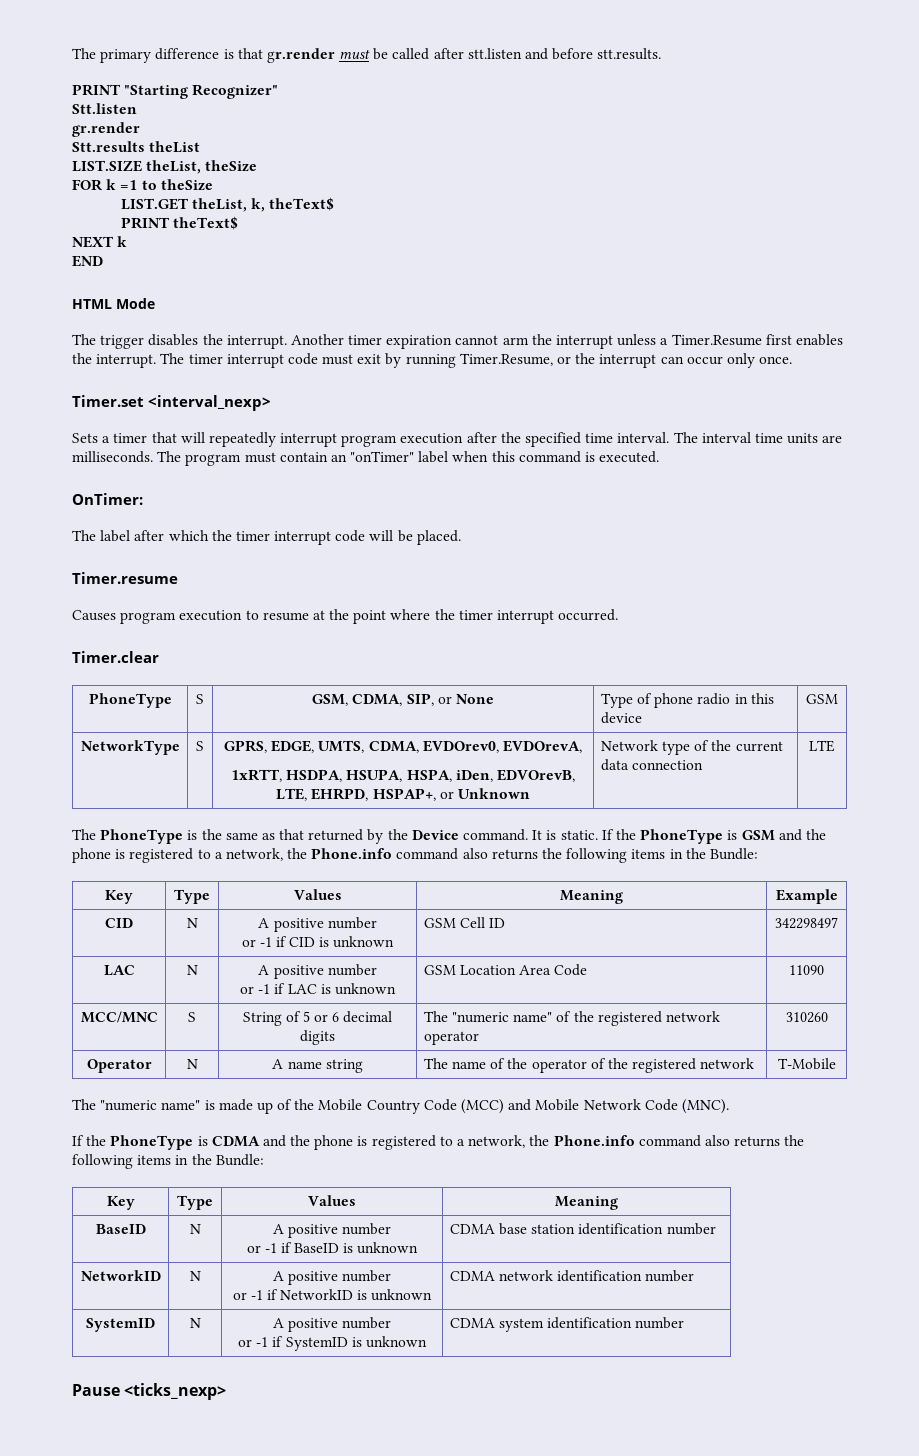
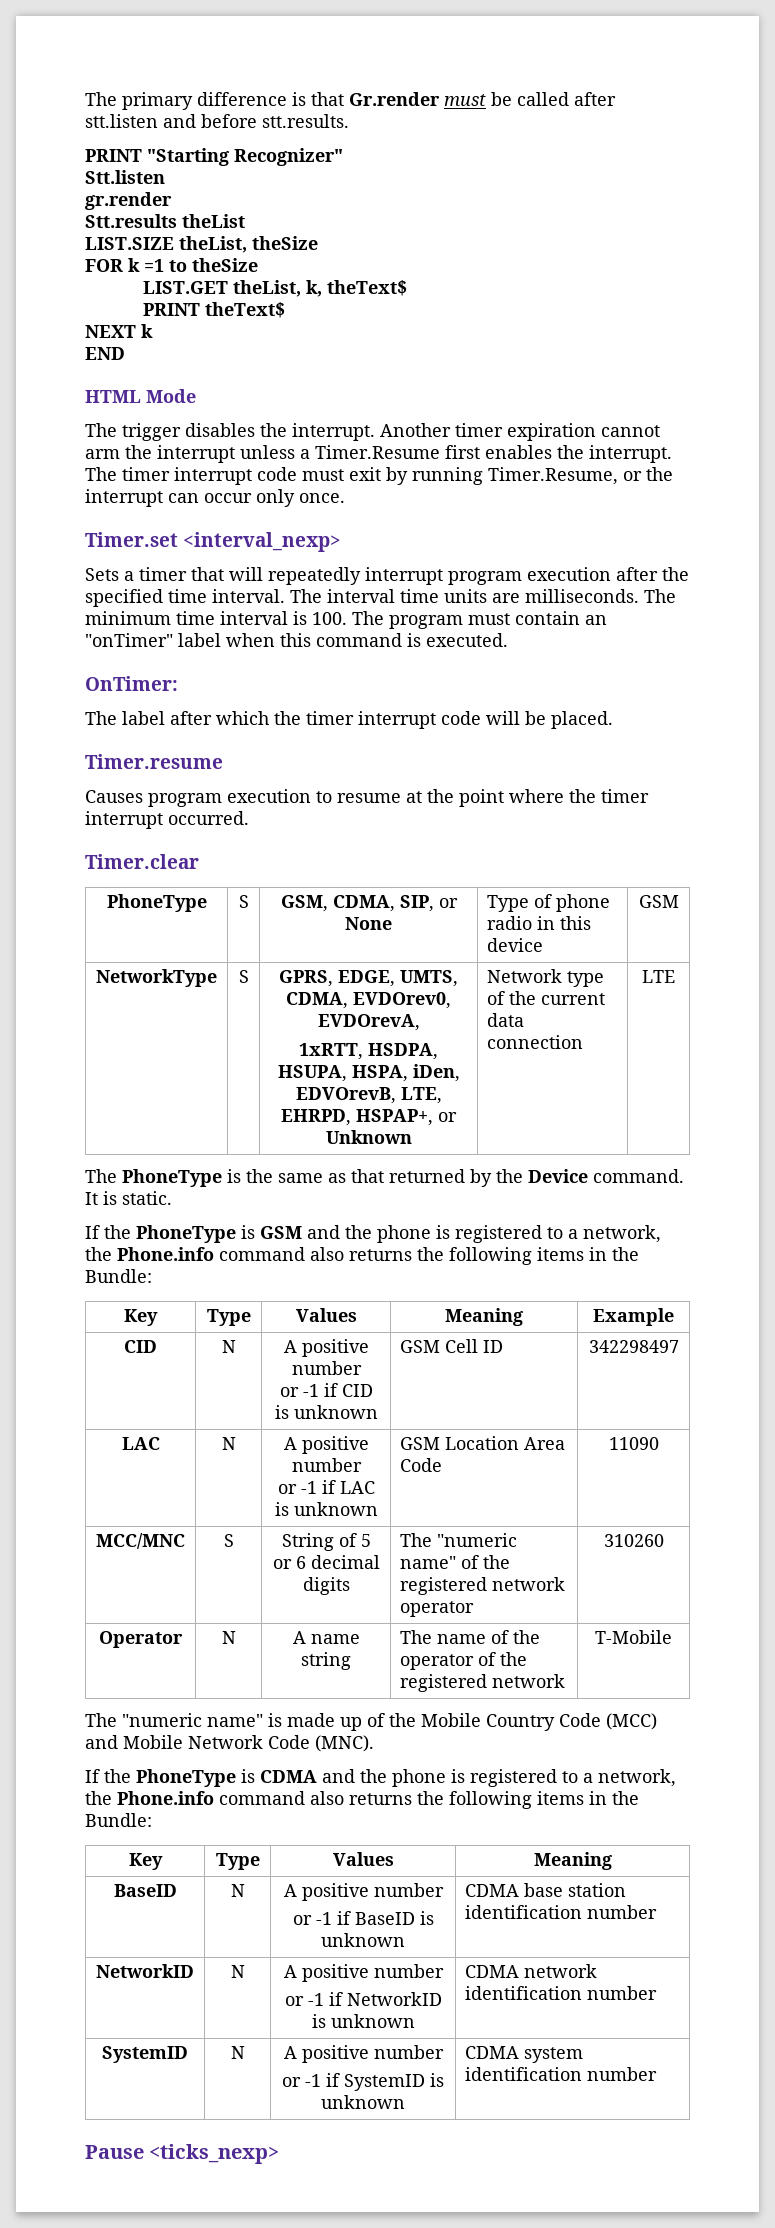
[266,48,335,63] gr.render -> [349,92,440,106] Gr.render
(182, 456) none -> [85,611,384,625] minimum time interval is 100. The
(598, 835) none -> (172, 1198) //

